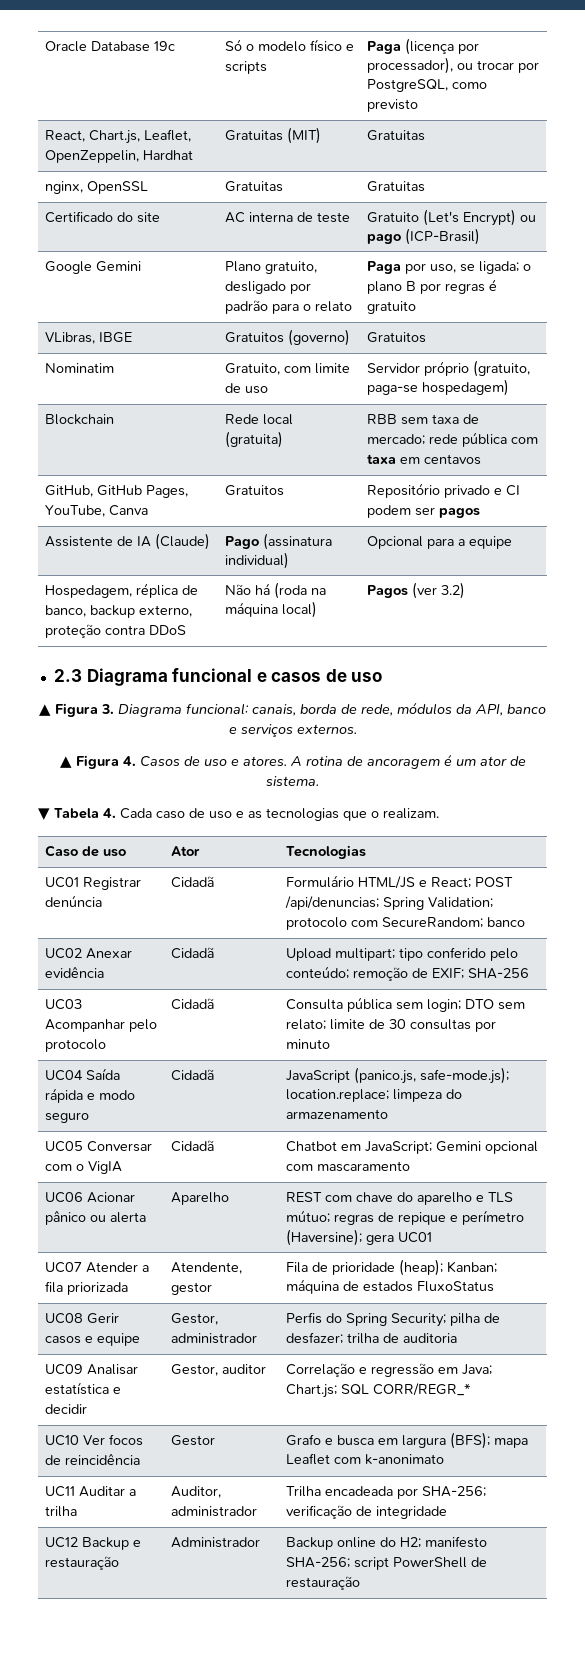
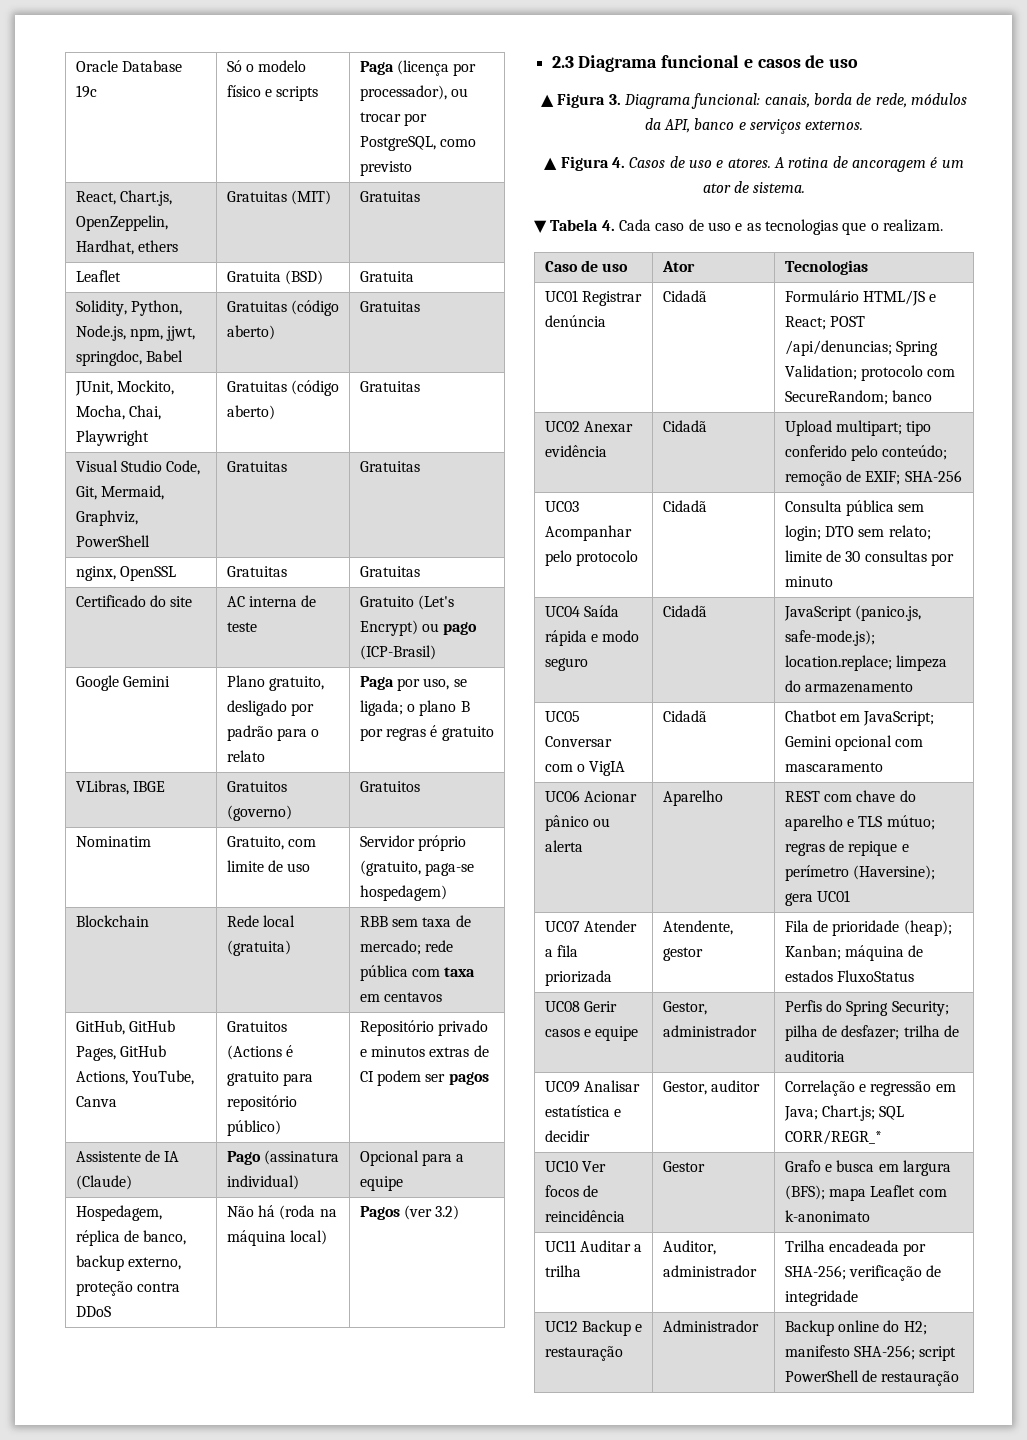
[143,129,191,142] [44,150,193,163] Leaflet, OpenZeppelin, Hardhat -> [75,215,168,231] [75,240,178,255] OpenZeppelin, Hardhat, ethers
(425, 135) none -> [75,270,121,282] [226,270,323,285] [359,271,414,282] [75,300,182,316] [75,325,196,341] [75,350,183,366] [226,300,339,316] [226,325,275,340] [359,301,420,312] [74,380,174,396] [75,405,161,420] [75,430,149,446] [226,380,339,396] [226,405,275,420] [359,381,420,392] [75,460,201,475] [75,485,164,500] [75,510,138,526] [75,535,150,547] [226,461,287,472] [359,461,420,472] // Leaflet | Gratuita (BSD) | Gratuita // Solidity, Python, Node.js, npm, jjwt, springdoc, Babel | Gratuitas (código aberto) | Gratuitas // JUnit, Mockito, Mocha, Chai, Playwright | Gratuitas (código aberto) | Gratuitas // Visual Studio Code, Git, Mermaid, Graphviz, PowerShell | Gratuitas | Gratuitas
(188, 491) none -> [119,1045,166,1057] [75,1071,128,1085] GitHub Actions,
(284, 490) none -> [226,1045,293,1060] [226,1071,313,1086] [226,1095,297,1111] [226,1120,281,1136] (Actions é gratuito para repositório público)
(502, 491) none -> [370,1045,489,1057] minutos extras de

